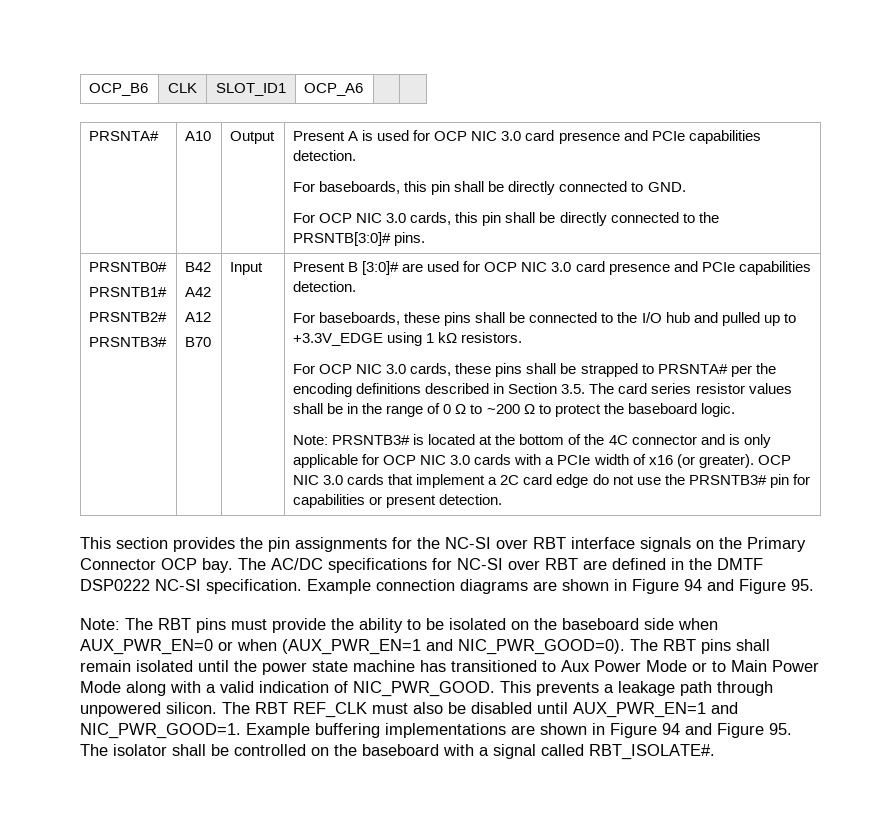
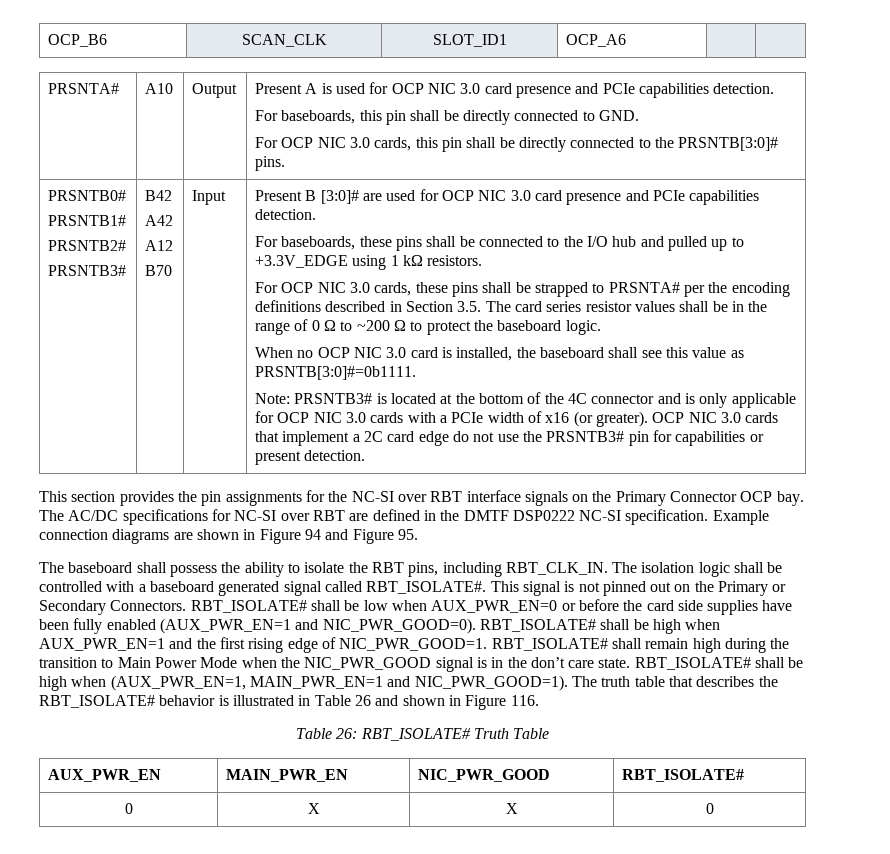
[168,83,197,93] CLK -> [241,34,327,47] SCAN_CLK
(735, 410) none -> [255,347,744,361] [255,366,417,380] // When no OCP NIC 3.0 card is installed, the baseboard shall see this value as PRSNTB[3:0]#=0b1111.
[80,618,718,633] [80,639,770,655] [80,660,819,675] [80,681,773,697] [80,702,738,718] [80,723,792,739] [80,744,715,760] Note: The RBT pins must provide the ability to be isolated on the baseboard side when AUX_PWR_EN=0 or when (AUX_PWR_EN=1 and NIC_PWR_GOOD=0). The RBT pins shall remain isolated until the power state machine has transitioned to Aux Power Mode or to Main Power Mode along with a valid indication of NIC_PWR_GOOD. This prevents a leakage path through unpowered silicon. The RBT REF_CLK must also be disabled until AUX_PWR_EN=1 and NIC_PWR_GOOD=1. Example buffering implementations are shown in Figure 94 and Figure 95. The isolator shall be controlled on the baseboard with a signal called RBT_ISOLATE#. -> [39,562,783,577] [39,581,787,596] [39,599,793,615] [39,618,721,634] [39,637,790,653] [39,657,804,672] [39,675,778,691] [39,695,539,710] [295,728,550,741] [48,769,162,782] [226,769,349,782] [418,769,551,782] [622,769,745,782] [124,803,133,814] [307,803,320,814] [505,803,518,814] [705,803,714,814] The baseboard shall possess the ability to isolate the RBT pins, including RBT_CLK_IN. The isolation logic shall be controlled with a baseboard generated signal called RBT_ISOLATE#. This signal is not pinned out on the Primary or Secondary Connectors. RBT_ISOLATE# shall be low when AUX_PWR_EN=0 or before the card side supplies have been fully enabled (AUX_PWR_EN=1 and NIC_PWR_GOOD=0). RBT_ISOLATE# shall be high when AUX_PWR_EN=1 and the first rising edge of NIC_PWR_GOOD=1. RBT_ISOLATE# shall remain high during the transition to Main Power Mode when the NIC_PWR_GOOD signal is in the don’t care state. RBT_ISOLATE# shall be high when (AUX_PWR_EN=1, MAIN_PWR_EN=1 and NIC_PWR_GOOD=1). The truth table that describes the RBT_ISOLATE# behavior is illustrated in Table 26 and shown in Figure 116. // Table 26: RBT_ISOLATE# Truth Table // AUX_PWR_EN | MAIN_PWR_EN | NIC_PWR_GOOD | RBT_ISOLATE# // 0 | X | X | 0

